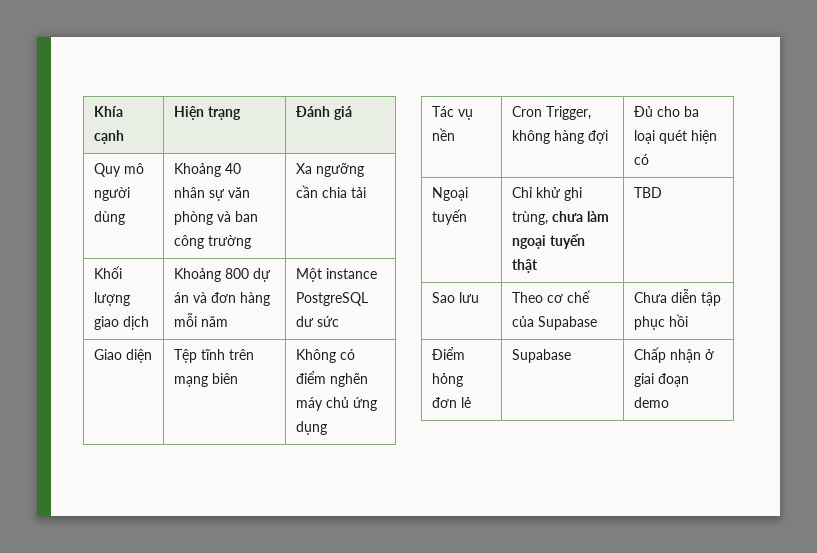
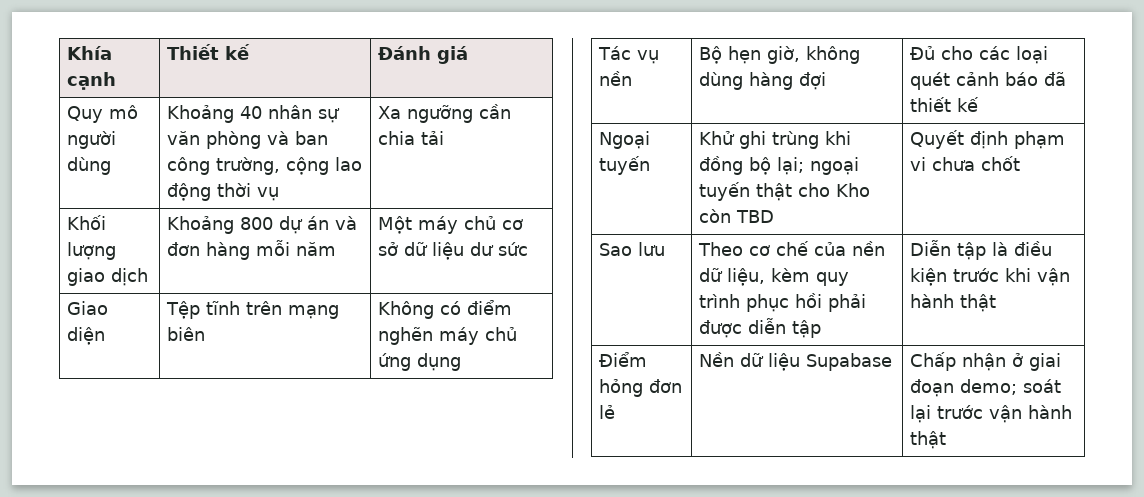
[173,106,241,120] Hiện trạng -> [167,44,251,60] Thiết kế
[207,235,251,249] trường -> [216,157,363,175] [167,183,280,201] trường, cộng lao động thời vụ
[325,268,377,279] [295,292,368,306] instance PostgreSQL -> [418,216,524,234] [378,242,465,260] máy chủ cơ sở dữ liệu
[511,106,591,120] [511,130,550,144] Cron Trigger, không -> [699,46,861,64] [699,72,744,90] Bộ hẹn giờ, không dùng
[683,106,699,117] ba -> [979,46,1011,60] các
[690,130,717,144] [633,154,649,165] [431,187,468,201] [431,209,467,225] [511,187,582,201] [511,211,609,225] [511,234,585,249] [511,259,538,273] [633,187,662,198] hiện có // Ngoại tuyến | Chỉ khử ghi trùng, chưa làm ngoại tuyến thật | TBD -> [956,72,1067,86] [910,97,980,112] [599,131,651,149] [599,156,651,175] [699,131,852,149] [699,156,860,175] [699,182,871,201] [699,209,775,223] [910,130,1066,149] [910,156,1021,171] cảnh báo đã thiết kế // Ngoại tuyến | Khử ghi trùng khi đồng bộ lại; ngoại tuyến thật cho Kho còn TBD | Quyết định phạm vi chưa chốt
[537,316,597,330] [633,289,721,306] [633,314,688,330] Supabase | Chưa diễn tập phục hồi -> [852,241,886,256] [699,268,850,286] [699,293,867,312] [699,318,822,338] [910,240,1053,260] [910,268,1071,286] [910,294,997,312] nền dữ liệu, kèm quy trình phục hồi phải được diễn tập | Diễn tập là điều kiện trước khi vận hành thật
(471, 402) none -> [699,352,801,371] Nền dữ liệu
[633,397,669,408] demo -> [960,379,1062,395] [910,405,1073,423] [910,431,947,449] demo; soát lại trước vận hành thật

